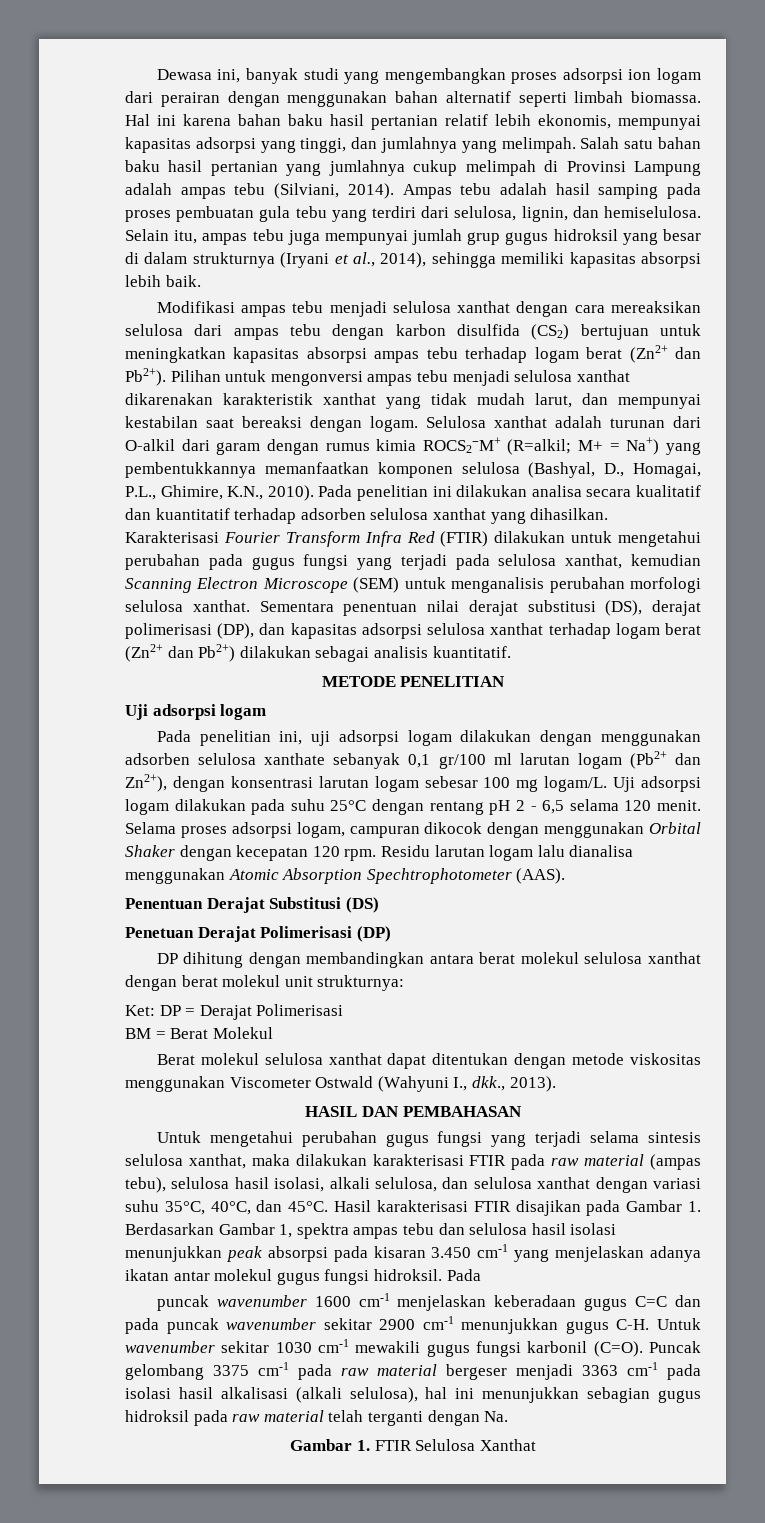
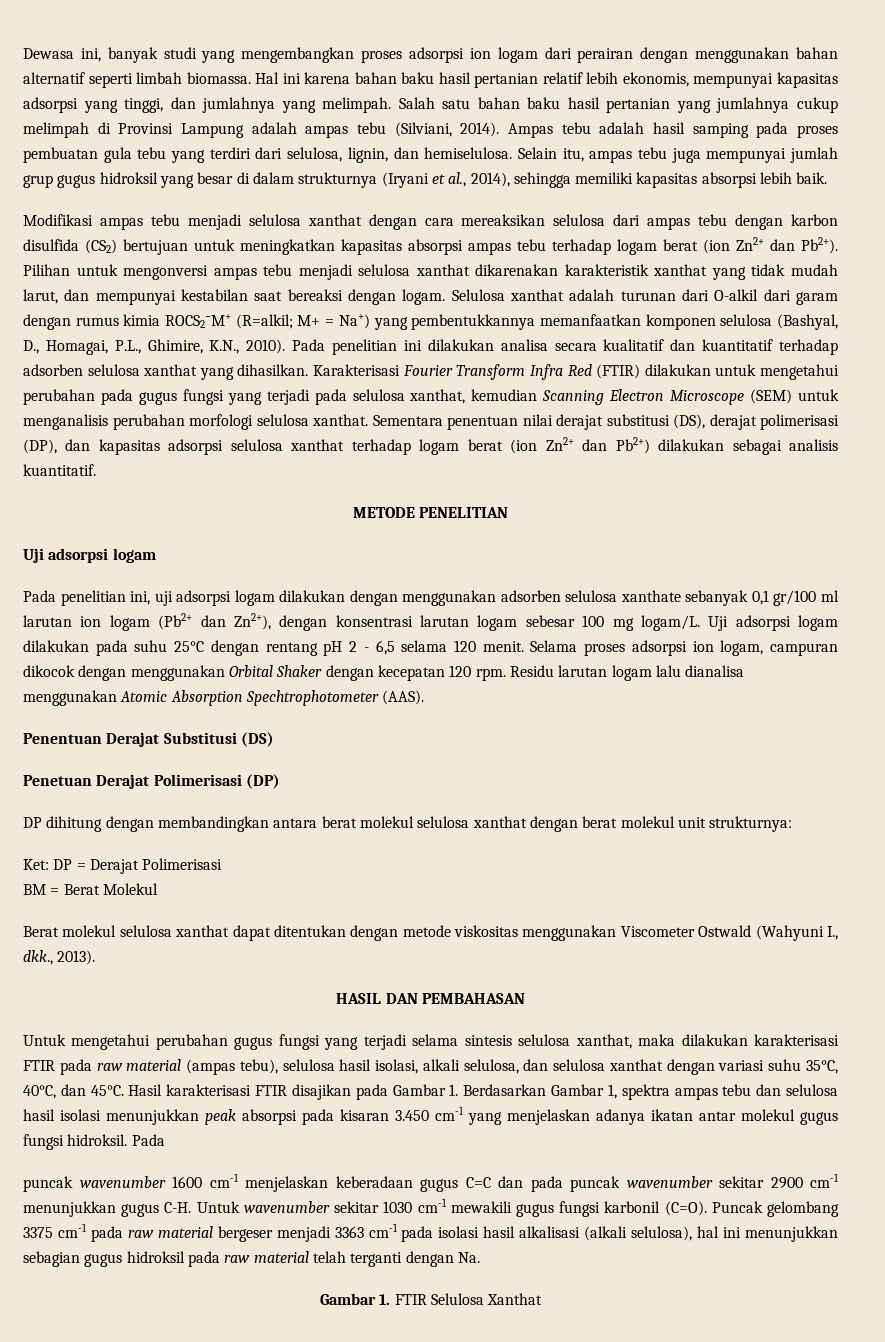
[629,345,668,363] (Zn2+ -> [703,237,764,254] (ion Zn2+
[125,644,163,662] (Zn2+ -> [510,437,574,454] (ion Zn2+
(570, 759) none -> [80,616,102,627] ion
(292, 830) none -> [692,641,714,652] ion

